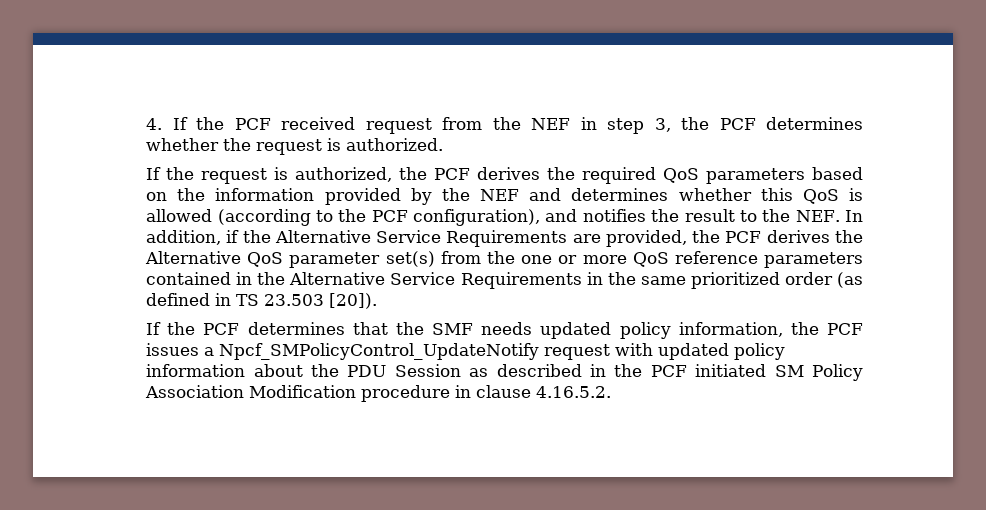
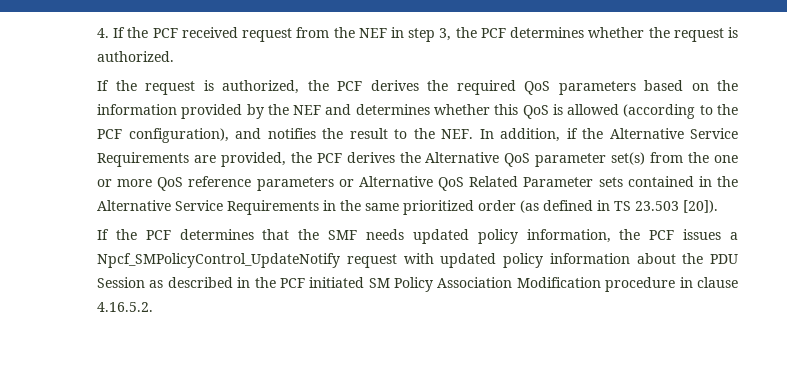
(863, 260) none -> [338,176,623,191] or Alternative QoS Related Parameter sets

